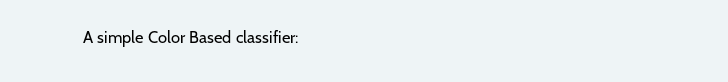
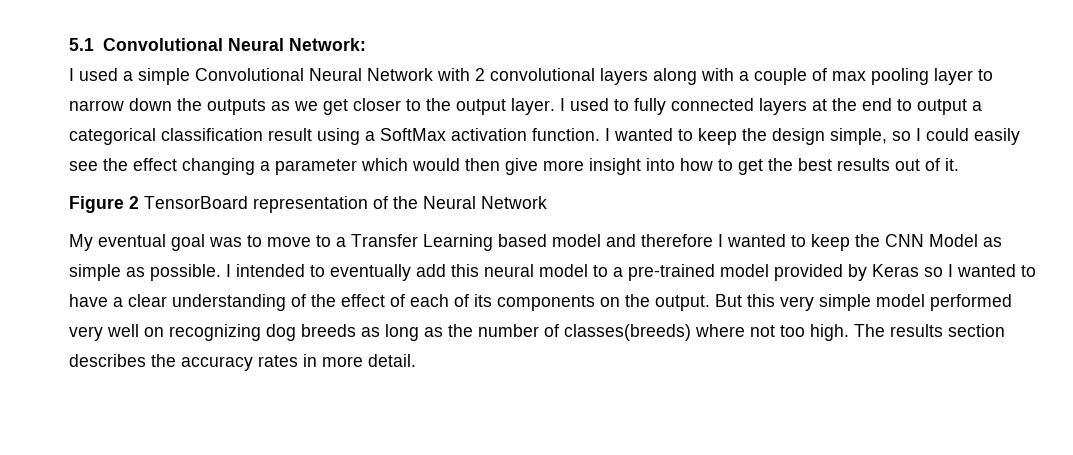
[83,30,298,47] A simple Color Based classifier: -> [68,38,366,51] [68,68,993,85] [68,98,982,115] [68,128,1020,145] [68,158,959,175] [68,196,547,213] [68,234,1002,251] [68,264,1036,281] [68,294,1012,311] [68,324,1005,341] [68,354,416,371] 5.1 Convolutional Neural Network: // I used a simple Convolutional Neural Network with 2 convolutional layers along with a couple of max pooling layer to narrow down the outputs as we get closer to the output layer. I used to fully connected layers at the end to output a categorical classification result using a SoftMax activation function. I wanted to keep the design simple, so I could easily see the effect changing a parameter which would then give more insight into how to get the best results out of it. // Figure 2 TensorBoard representation of the Neural Network // My eventual goal was to move to a Transfer Learning based model and therefore I wanted to keep the CNN Model as simple as possible. I intended to eventually add this neural model to a pre-trained model provided by Keras so I wanted to have a clear understanding of the effect of each of its components on the output. But this very simple model performed very well on recognizing dog breeds as long as the number of classes(breeds) where not too high. The results section describes the accuracy rates in more detail.

